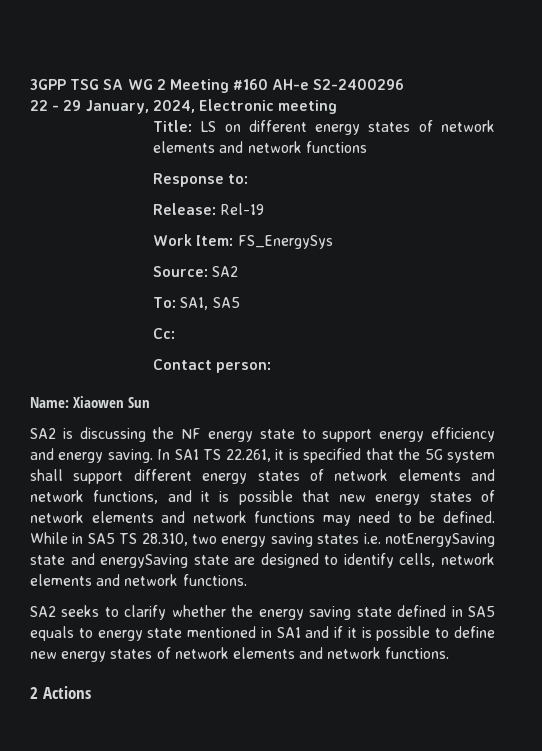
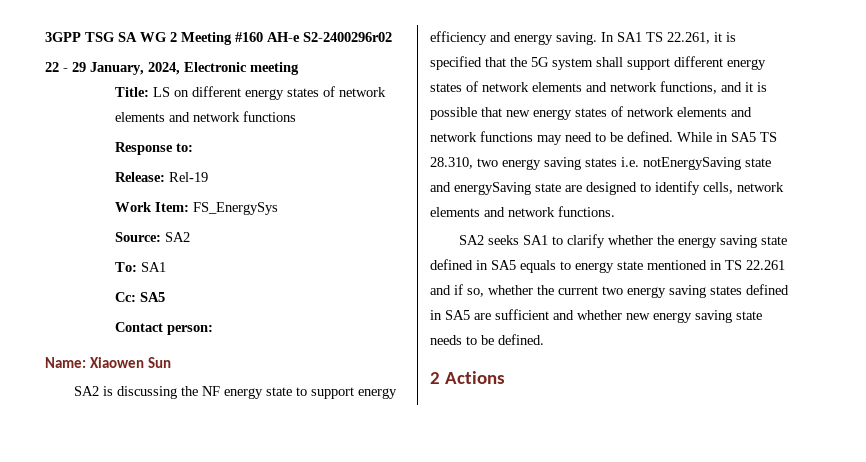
[313,79,405,90] S2-2400296 -> [303,32,392,42] S2-2400296r02
[180,297,240,310] SA1, SA5 -> [141,262,167,272] SA1
(176, 333) none -> [140,292,166,302] SA5
(100, 611) none -> [522,235,548,245] SA1
[276,626,496,641] [30,647,450,662] SA1 and if it is possible to define new energy states of network elements and network functions. -> [725,260,785,270] [430,284,789,298] [430,309,762,323] [430,334,544,345] TS 22.261 and if so, whether the current two energy saving states defined in SA5 are sufficient and whether new energy saving state needs to be defined.

